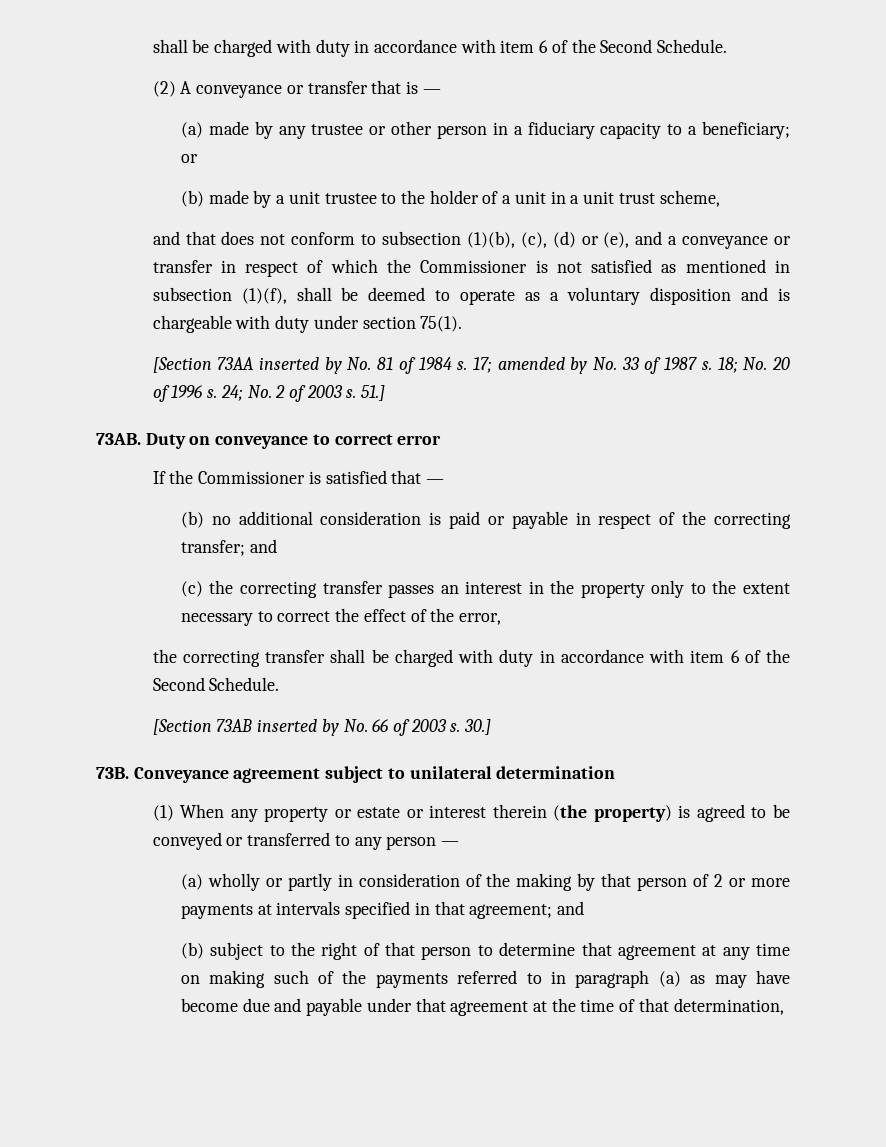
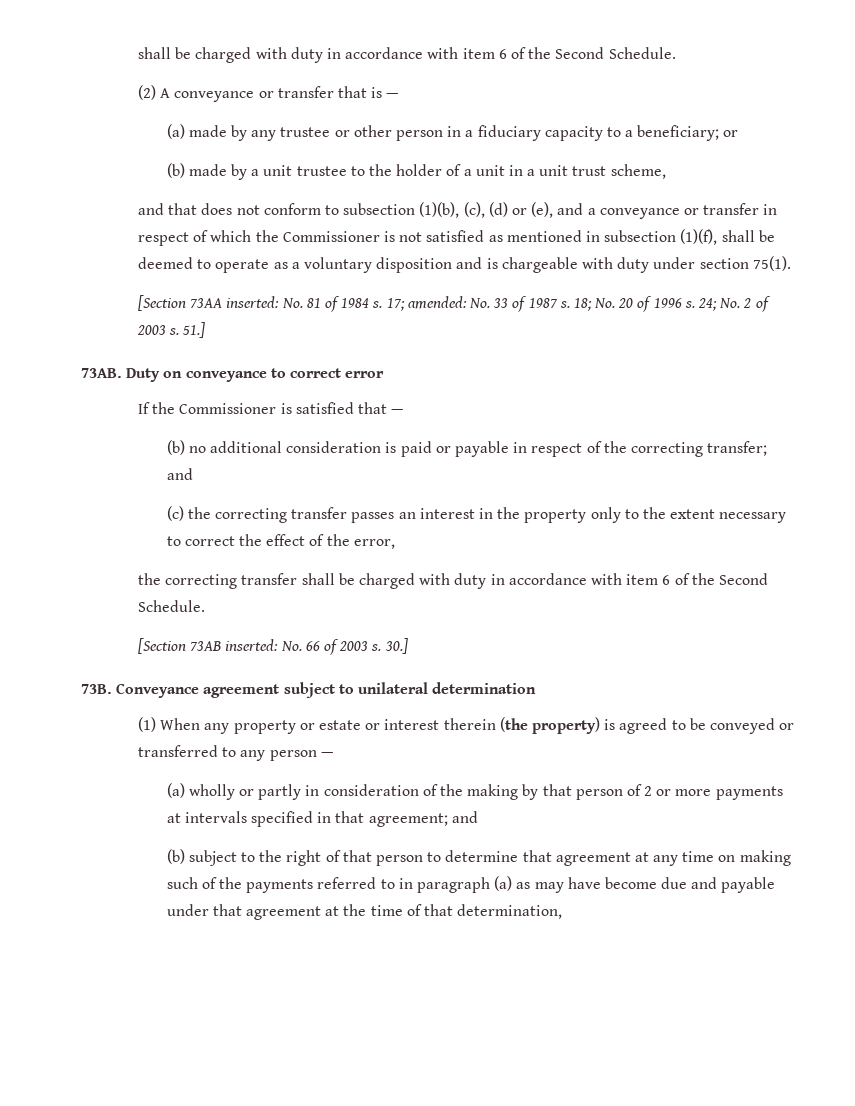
[259,357,342,374] inserted by -> [226,296,280,308] inserted:
[497,357,588,374] amended by -> [407,296,467,309] amended:
[257,719,339,736] inserted by -> [225,639,279,651] inserted:

